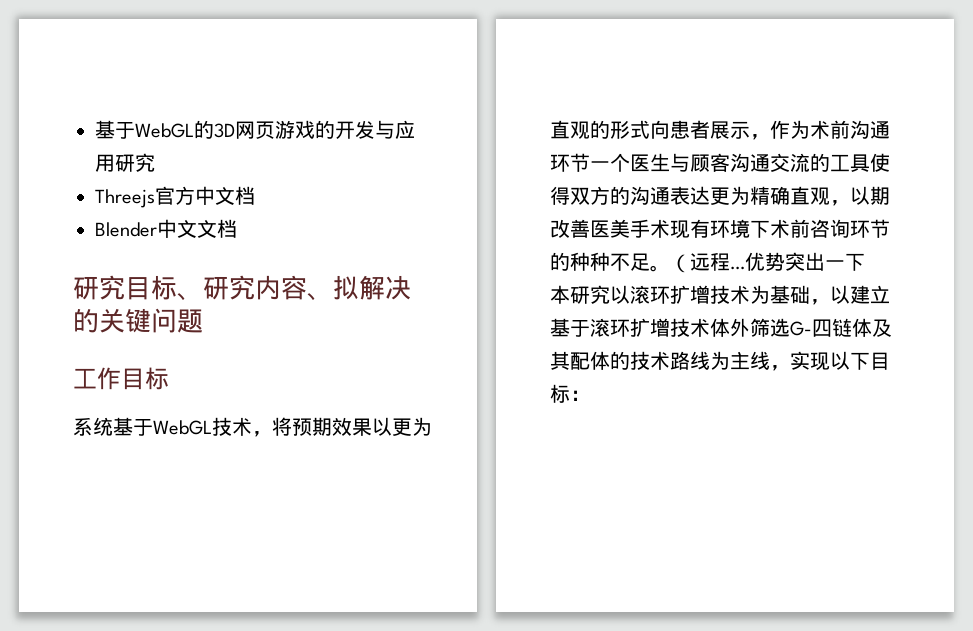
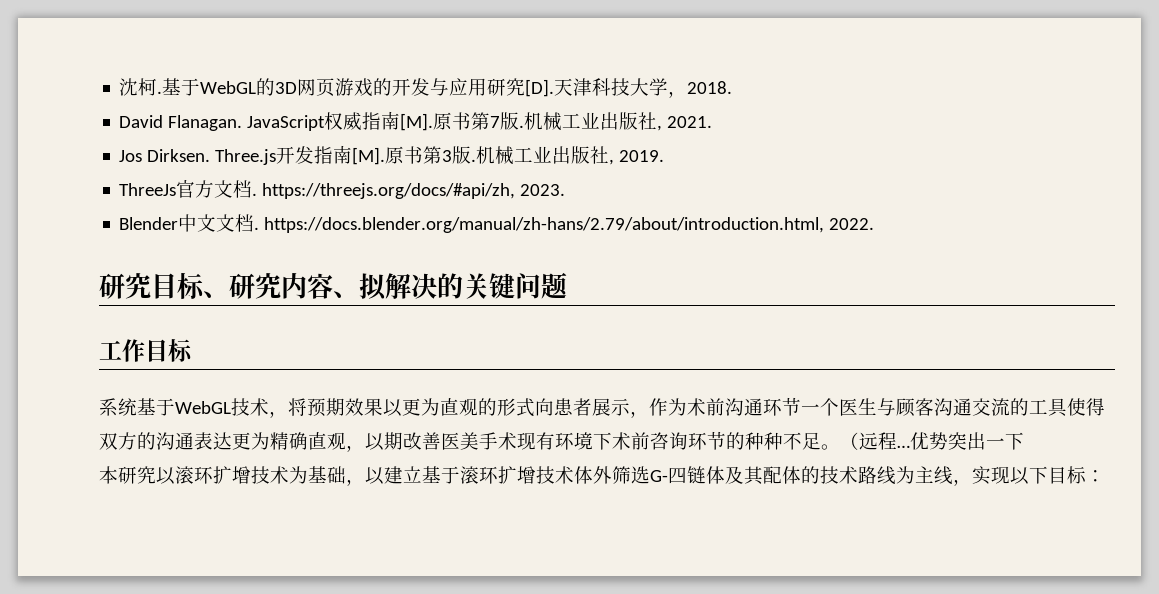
(95, 129) none -> [119,78,163,96] 沈柯.
[95,186,255,208] // Threejs官方中文档 -> [525,78,733,98] [119,111,713,131] [119,145,665,165] [119,180,566,199] [D].天津科技大学，2018. // David Flanagan. JavaScript权威指南[M].原书第7版.机械工业出版社, 2021. // Jos Dirksen. Three.js开发指南[M].原书第3版.机械工业出版社, 2019. // ThreeJs官方文档. https://threejs.org/docs/#api/zh, 2023.
(237, 228) none -> [254,217,875,233] . https://docs.blender.org/manual/zh-hans/2.79/about/introduction.html, 2022.

